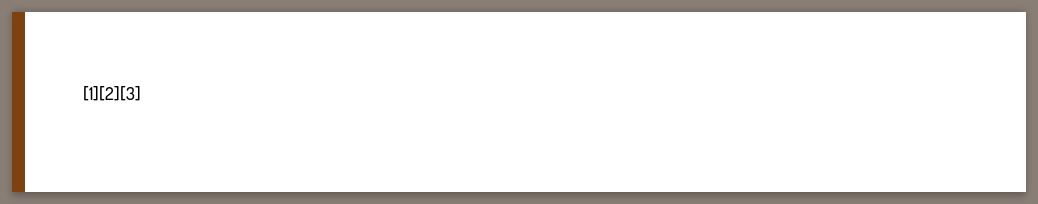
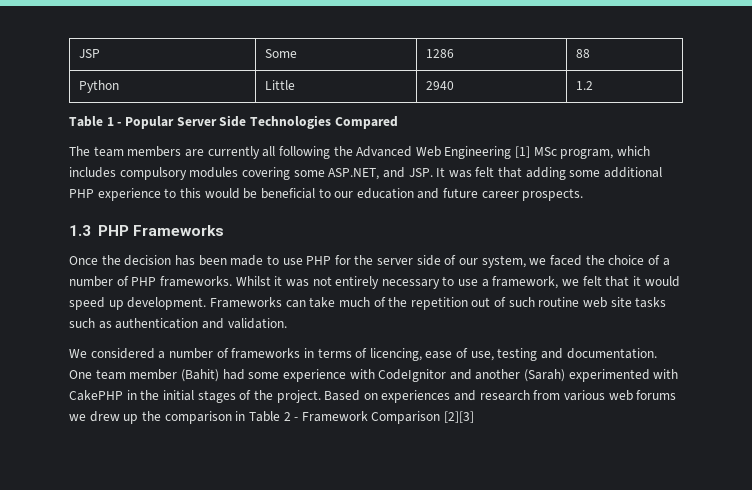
[83,86,141,101] [1][2][3] -> [78,49,100,58] [264,49,297,58] [425,49,454,58] [575,49,590,58] [78,80,119,93] [264,80,295,90] [425,81,454,90] [575,81,593,90] [69,115,398,129] [69,146,651,159] [69,167,663,180] [69,188,584,201] [69,225,224,236] [69,255,670,268] [69,276,680,289] [69,297,667,310] [69,318,287,329] [69,348,657,361] [69,369,679,382] [69,390,677,403] [69,411,475,424] JSP | Some | 1286 | 88 // Python | Little | 2940 | 1.2 // Table 1 - Popular Server Side Technologies Compared // The team members are currently all following the Advanced Web Engineering [1] MSc program, which includes compulsory modules covering some ASP.NET, and JSP. It was felt that adding some additional PHP experience to this would be beneficial to our education and future career prospects. // 1.3 PHP Frameworks // Once the decision has been made to use PHP for the server side of our system, we faced the choice of a number of PHP frameworks. Whilst it was not entirely necessary to use a framework, we felt that it would speed up development. Frameworks can take much of the repetition out of such routine web site tasks such as authentication and validation. // We considered a number of frameworks in terms of licencing, ease of use, testing and documentation. One team member (Bahit) had some experience with CodeIgnitor and another (Sarah) experimented with CakePHP in the initial stages of the project. Based on experiences and research from various web forums we drew up the comparison in Table 2 - Framework Comparison [2][3]

